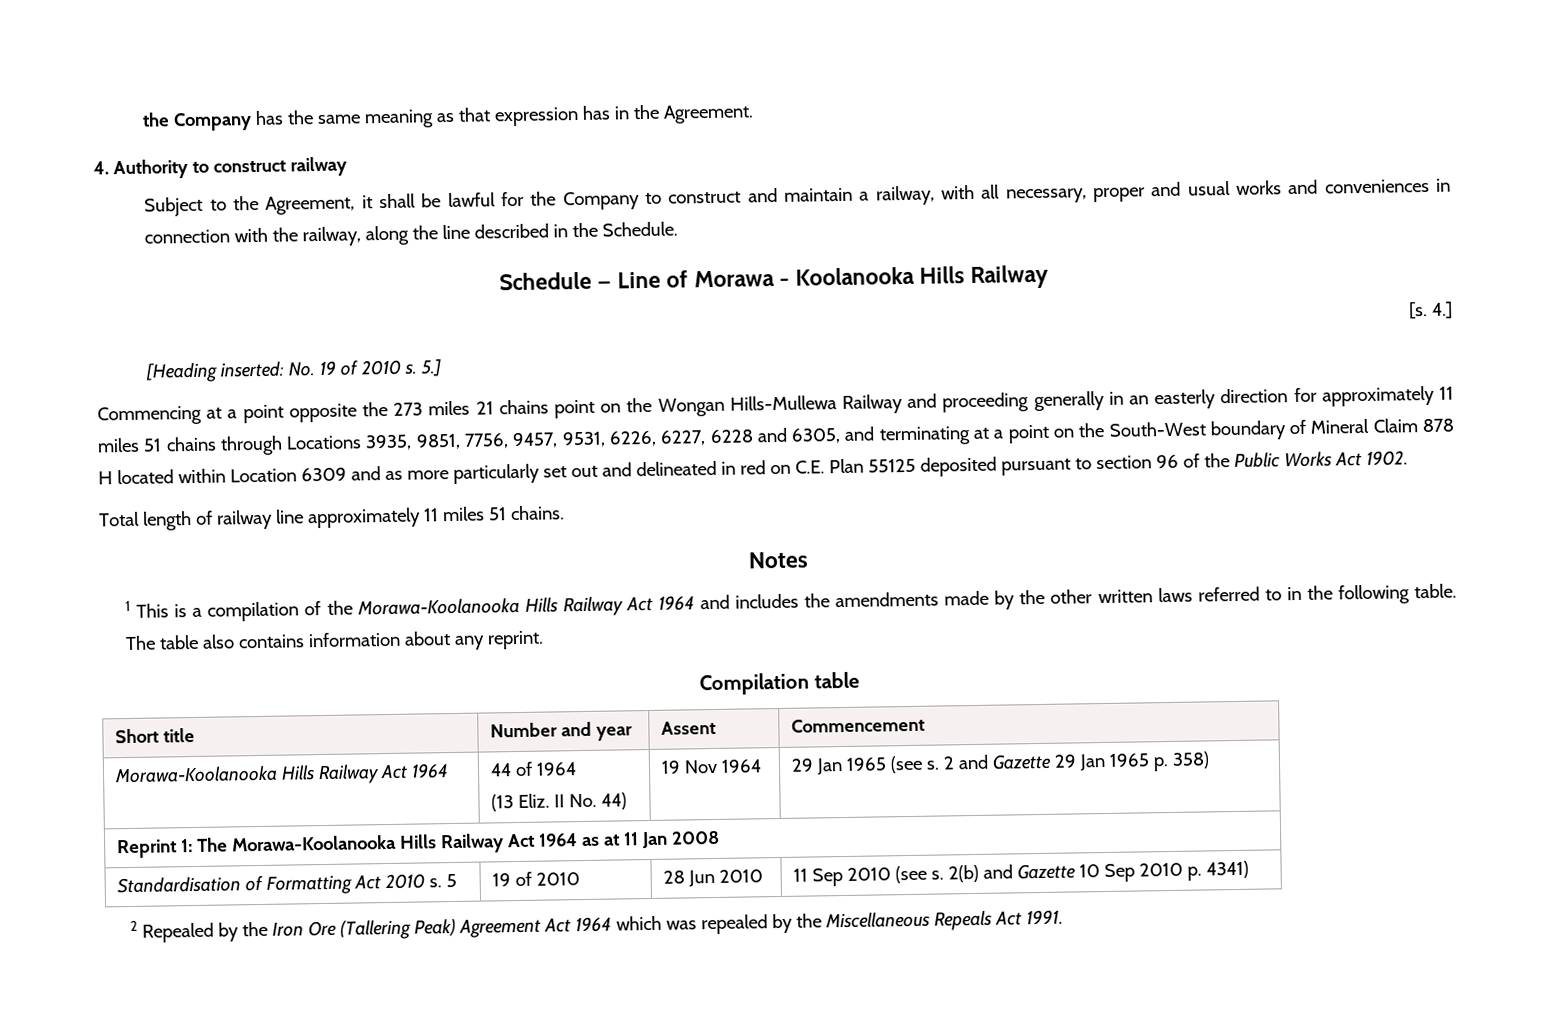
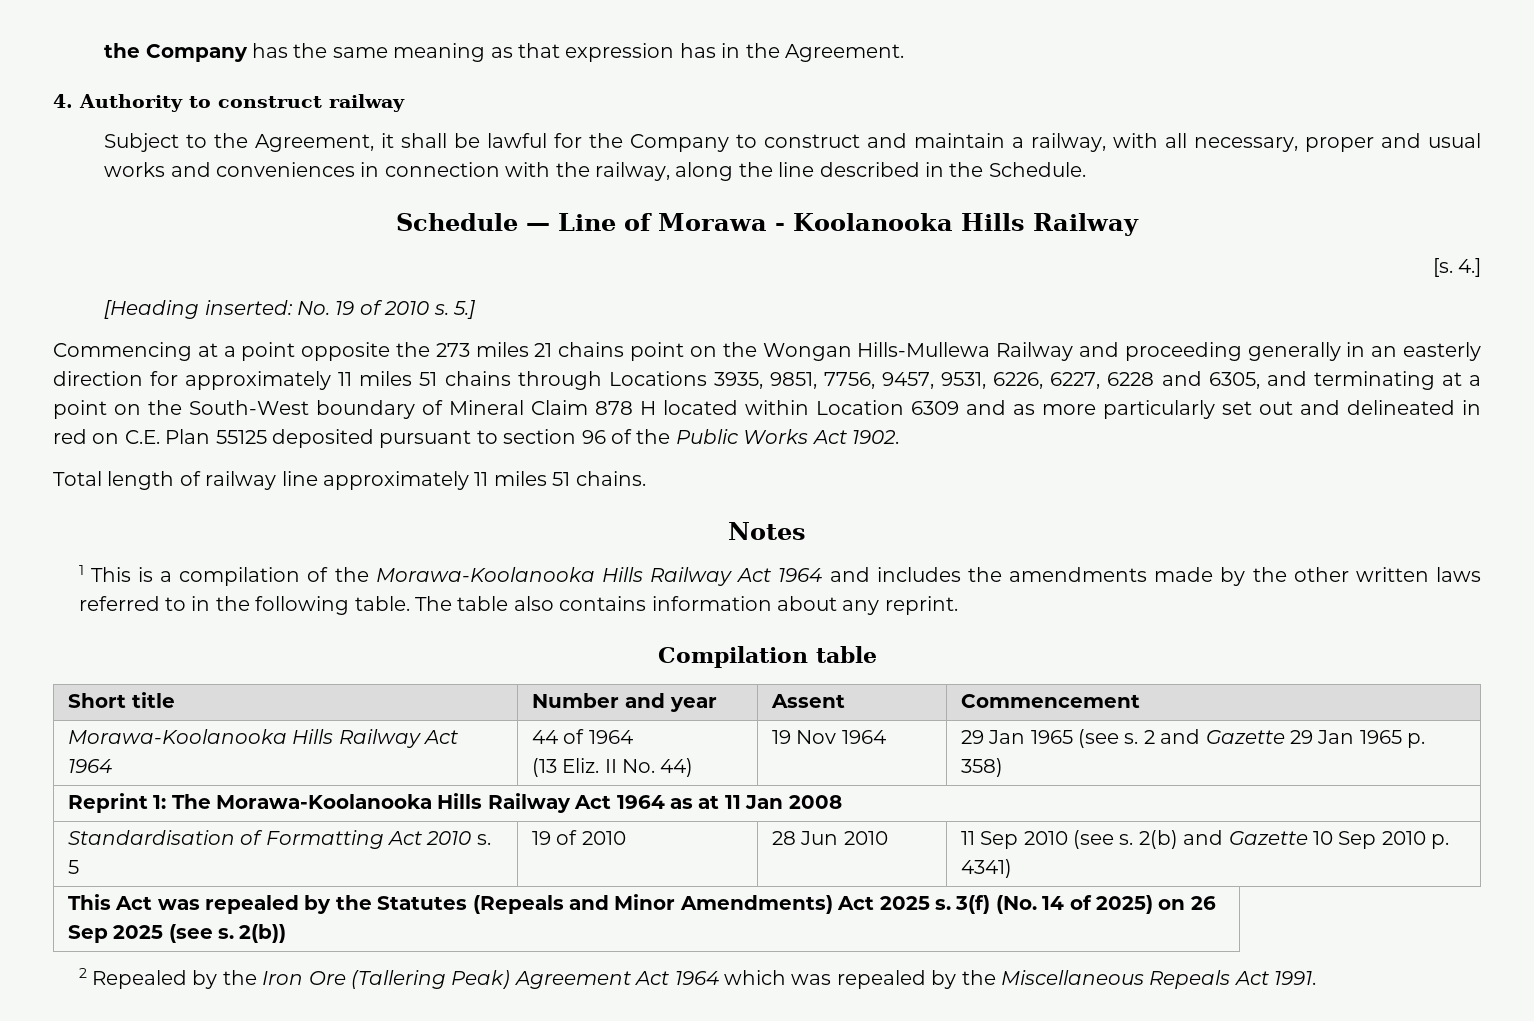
(1250, 869) none -> [67,894,1216,914] [67,924,287,943] // This Act was repealed by the Statutes (Repeals and Minor Amendments) Act 2025 s. 3(f) (No. 14 of 2025) on 26 Sep 2025 (see s. 2(b))

